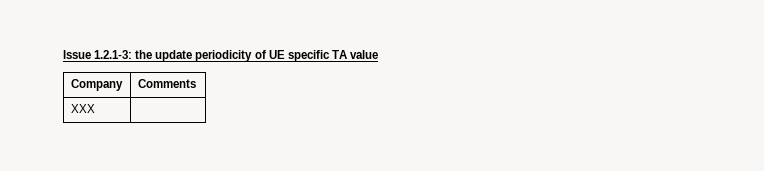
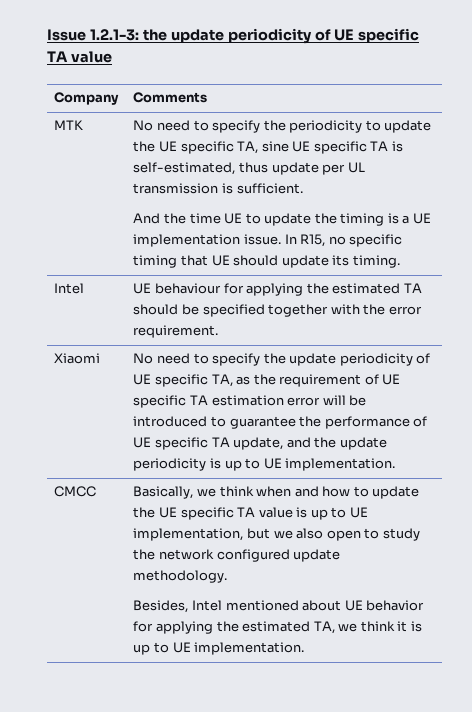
[70,104,95,113] XXX | -> [54,120,84,130] [133,120,432,133] [133,141,403,154] [133,162,365,175] [133,183,303,194] [133,213,431,226] [133,234,403,247] [133,255,400,268] [54,283,85,294] [133,283,422,296] [133,304,422,317] [133,325,219,338] [54,353,101,364] [133,353,431,366] [133,374,401,387] [133,395,367,408] [133,416,428,429] [133,437,387,450] [133,458,396,471] [54,486,97,497] [133,486,420,499] [133,507,368,520] [133,528,420,541] [133,549,341,562] [133,570,228,583] [133,600,425,613] [133,621,422,634] [133,642,305,655] MTK | No need to specify the periodicity to update the UE specific TA, sine UE specific TA is self-estimated, thus update per UL transmission is sufficient. // And the time UE to update the timing is a UE implementation issue. In R15, no specific timing that UE should update its timing. // Intel | UE behaviour for applying the estimated TA should be specified together with the error requirement. // Xiaomi | No need to specify the update periodicity of UE specific TA, as the requirement of UE specific TA estimation error will be introduced to guarantee the performance of UE specific TA update, and the update periodicity is up to UE implementation. // CMCC | Basically, we think when and how to update the UE specific TA value is up to UE implementation, but we also open to study the network configured update methodology. // Besides, Intel mentioned about UE behavior for applying the estimated TA, we think it is up to UE implementation.

